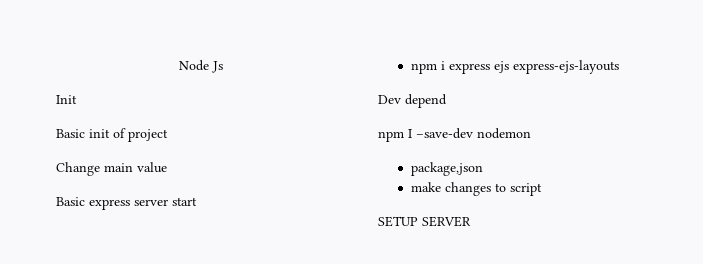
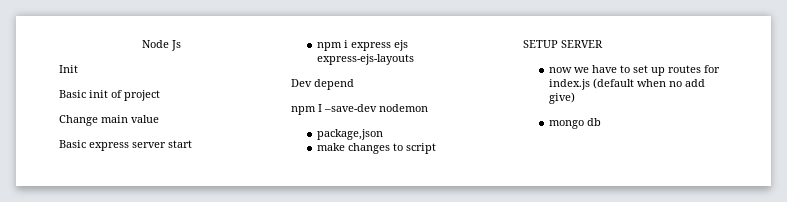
(471, 221) none -> [548,65,720,76] [548,78,705,90] [548,92,575,104] [548,118,601,129] // now we have to set up routes for index.js (default when no add give) // mongo db

